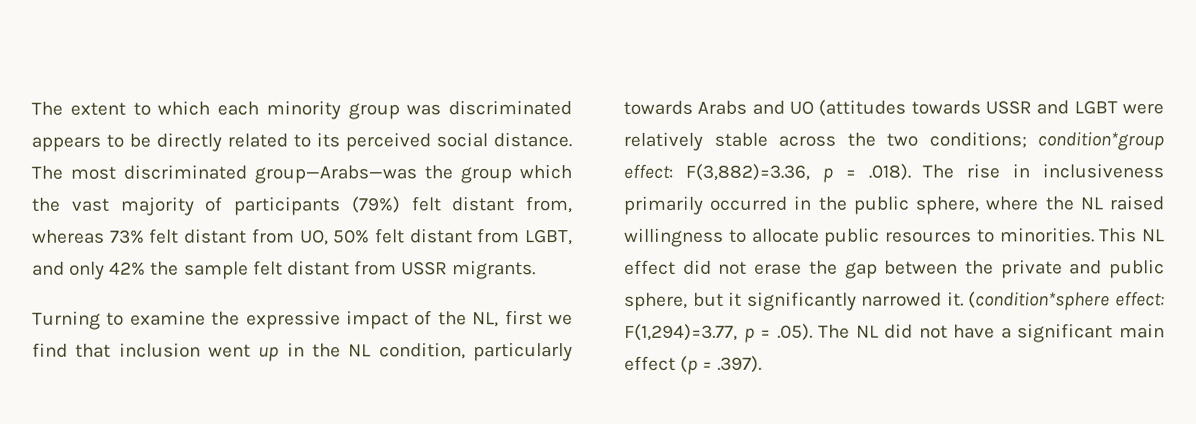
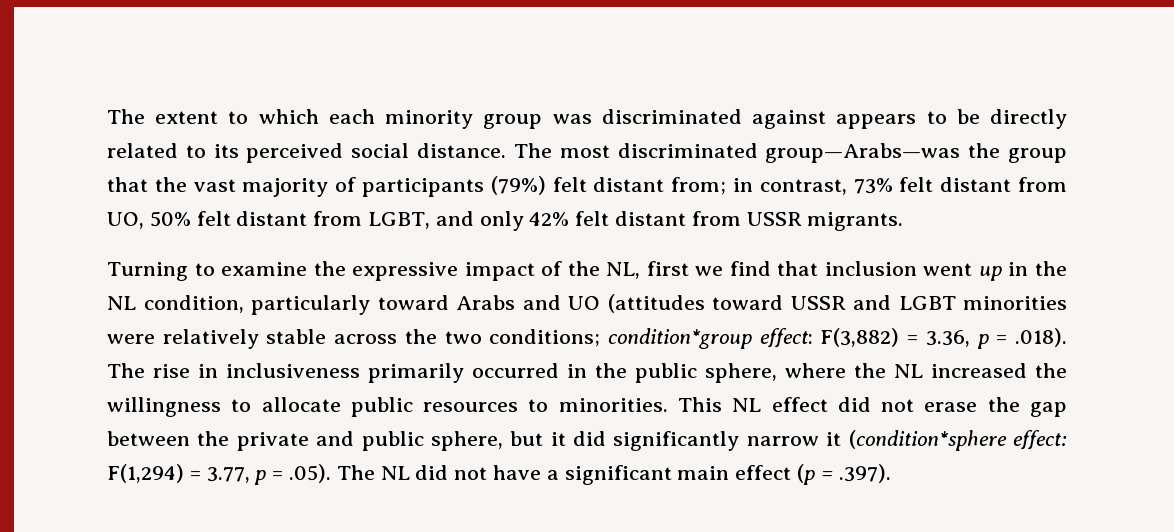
(572, 108) none -> [752,110,827,129] against
[519,164,572,180] which -> [107,177,148,192] that
[525,196,573,214] [32,229,105,244] from, whereas -> [671,177,847,195] from; in contrast,
[150,261,249,280] the sample -> (570, 219) none
[623,100,693,115] towards -> [377,295,449,310] toward
[910,100,981,115] towards -> [712,295,783,310] toward
(1118, 107) none -> [963,296,1067,310] minorities
[684,163,810,181] F(3,882)=3.36, -> [820,328,970,347] F(3,882) = 3.36,
[1109,195,1164,211] raised -> [931,363,1067,378] increased the
[746,291,1165,311] [624,323,738,341] significantly narrowed it. (condition*sphere effect: F(1,294)=3.77, -> [573,430,1067,451] [107,464,250,483] did significantly narrow it (condition*sphere effect: F(1,294) = 3.77,

